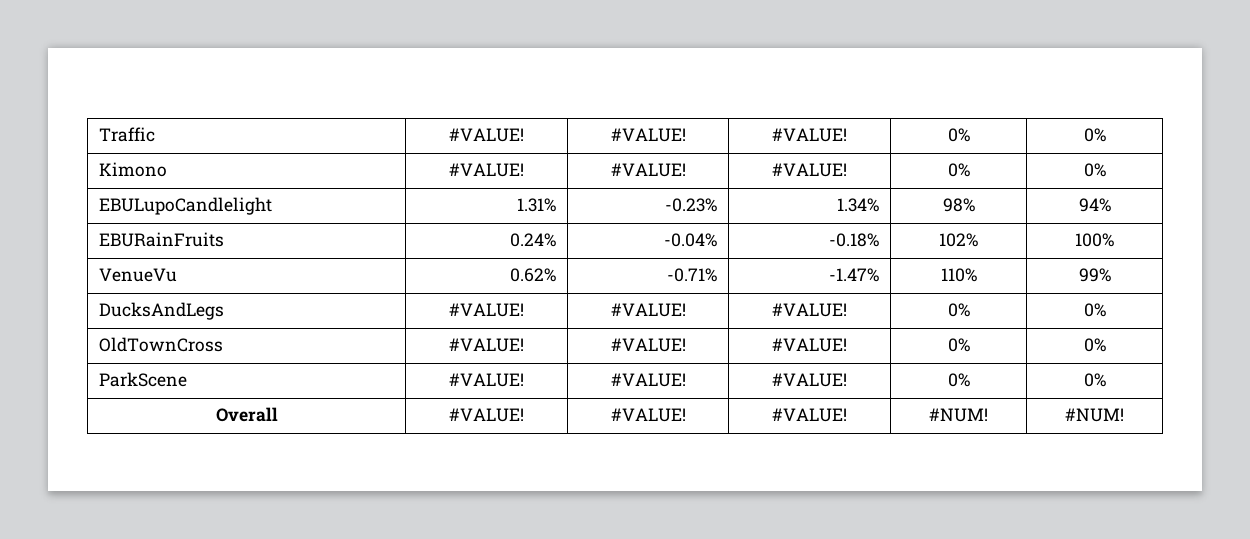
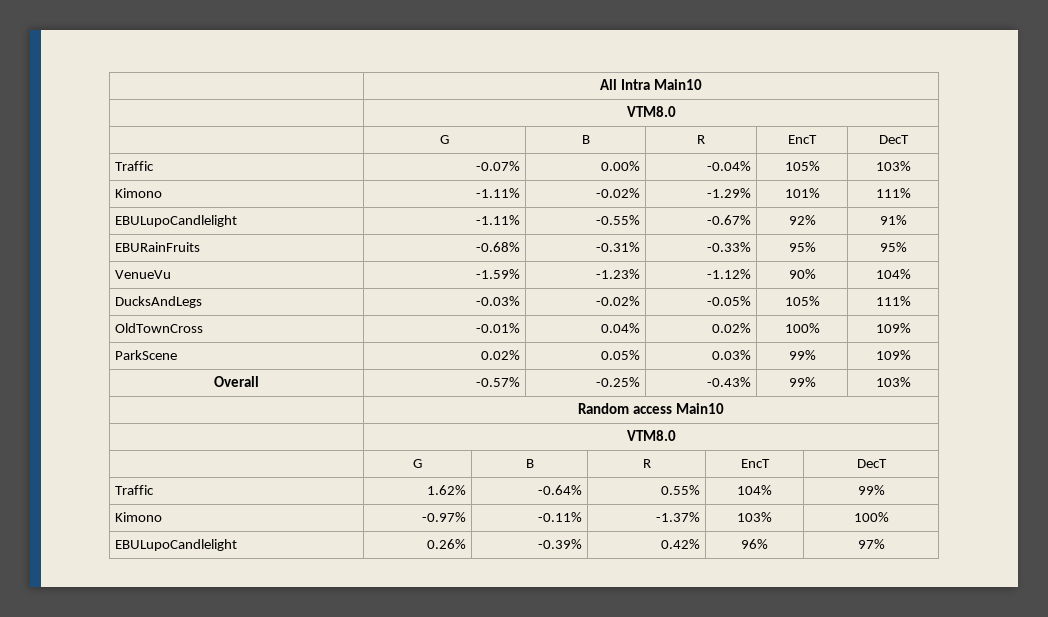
[99,127,156,142] [449,128,524,142] [610,128,686,142] [772,128,847,142] [947,128,970,142] [1083,128,1106,142] [99,162,168,177] [449,163,524,177] [610,163,686,177] [772,163,847,177] [947,163,970,177] [1083,163,1106,177] [99,197,273,215] [516,198,556,212] [664,198,717,212] [836,198,879,212] [942,198,975,212] [1078,198,1111,212] [99,232,225,247] [509,233,556,247] [663,233,717,247] [828,233,879,247] [939,233,978,247] [1075,233,1114,247] [99,268,178,282] [509,268,556,282] [666,268,717,282] [828,268,879,282] [940,268,977,282] [1078,268,1111,282] [99,302,225,320] [449,303,524,317] [610,303,686,317] [772,303,847,317] [947,303,970,317] [1083,303,1106,317] [99,337,224,352] [449,338,524,352] [610,338,686,352] [772,338,847,352] [947,338,970,352] [1083,338,1106,352] [99,372,188,387] [449,373,524,387] [610,373,686,387] [772,373,847,387] [947,373,970,387] [1083,373,1106,387] [215,407,278,422] [449,408,524,422] [610,408,686,422] [772,408,847,422] [929,408,988,422] [1065,408,1124,422] Traffic | #VALUE! | #VALUE! | #VALUE! | 0% | 0% // Kimono | #VALUE! | #VALUE! | #VALUE! | 0% | 0% // EBULupoCandlelight | 1.31% | -0.23% | 1.34% | 98% | 94% // EBURainFruits | 0.24% | -0.04% | -0.18% | 102% | 100% // VenueVu | 0.62% | -0.71% | -1.47% | 110% | 99% // DucksAndLegs | #VALUE! | #VALUE! | #VALUE! | 0% | 0% // OldTownCross | #VALUE! | #VALUE! | #VALUE! | 0% | 0% // ParkScene | #VALUE! | #VALUE! | #VALUE! | 0% | 0% // Overall | #VALUE! | #VALUE! | #VALUE! | #NUM! | #NUM! -> [600,79,702,90] [626,106,676,117] [440,135,449,144] [581,135,590,144] [697,135,705,144] [788,135,817,144] [878,135,909,144] [115,161,155,171] [475,161,520,171] [600,161,640,171] [706,161,751,171] [784,161,820,171] [875,161,911,171] [115,188,163,198] [475,188,520,198] [595,188,640,198] [706,188,751,198] [784,188,820,198] [875,188,911,198] [115,215,238,227] [475,215,520,225] [595,215,640,225] [706,215,751,225] [788,215,816,225] [879,215,907,225] [115,242,201,252] [475,242,520,252] [595,242,640,252] [706,242,751,252] [788,242,816,252] [879,242,907,252] [115,270,172,279] [475,269,520,279] [595,269,640,279] [706,269,751,279] [788,269,816,279] [875,269,911,279] [115,296,203,308] [475,296,520,306] [595,296,640,306] [706,296,751,306] [784,296,820,306] [875,296,911,306] [115,323,204,333] [475,323,520,333] [600,323,640,333] [711,323,751,333] [784,323,820,333] [875,323,911,333] [115,350,178,360] [480,350,520,360] [600,350,640,360] [711,350,751,360] [788,350,816,360] [875,350,911,360] [214,376,259,387] [475,377,520,387] [595,377,640,387] [706,377,751,387] [788,377,816,387] [875,377,911,387] [578,403,724,414] [626,430,676,441] [413,459,422,468] [525,459,534,468] [642,459,651,468] [740,459,770,468] [856,459,887,468] [115,485,155,495] [426,485,466,495] [537,485,582,495] [660,485,700,495] [737,485,772,495] [857,485,885,495] [115,512,163,522] [421,512,466,522] [537,512,582,522] [655,512,700,522] [737,512,772,522] [853,512,889,522] [115,539,238,551] [426,539,466,549] [537,539,582,549] [660,539,700,549] [741,539,768,549] [857,539,885,549] | All Intra Main10 // | VTM8.0 // | G | B | R | EncT | DecT // Traffic | -0.07% | 0.00% | -0.04% | 105% | 103% // Kimono | -1.11% | -0.02% | -1.29% | 101% | 111% // EBULupoCandlelight | -1.11% | -0.55% | -0.67% | 92% | 91% // EBURainFruits | -0.68% | -0.31% | -0.33% | 95% | 95% // VenueVu | -1.59% | -1.23% | -1.12% | 90% | 104% // DucksAndLegs | -0.03% | -0.02% | -0.05% | 105% | 111% // OldTownCross | -0.01% | 0.04% | 0.02% | 100% | 109% // ParkScene | 0.02% | 0.05% | 0.03% | 99% | 109% // Overall | -0.57% | -0.25% | -0.43% | 99% | 103% // | Random access Main10 // | VTM8.0 // | G | B | R | EncT | DecT // Traffic | 1.62% | -0.64% | 0.55% | 104% | 99% // Kimono | -0.97% | -0.11% | -1.37% | 103% | 100% // EBULupoCandlelight | 0.26% | -0.39% | 0.42% | 96% | 97%

